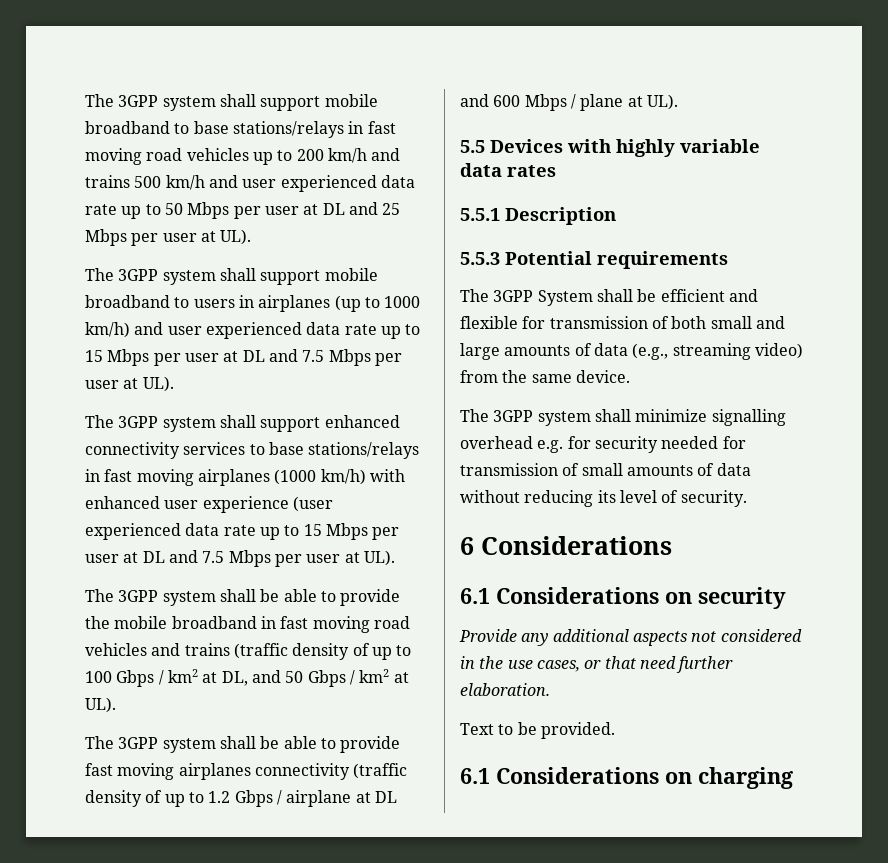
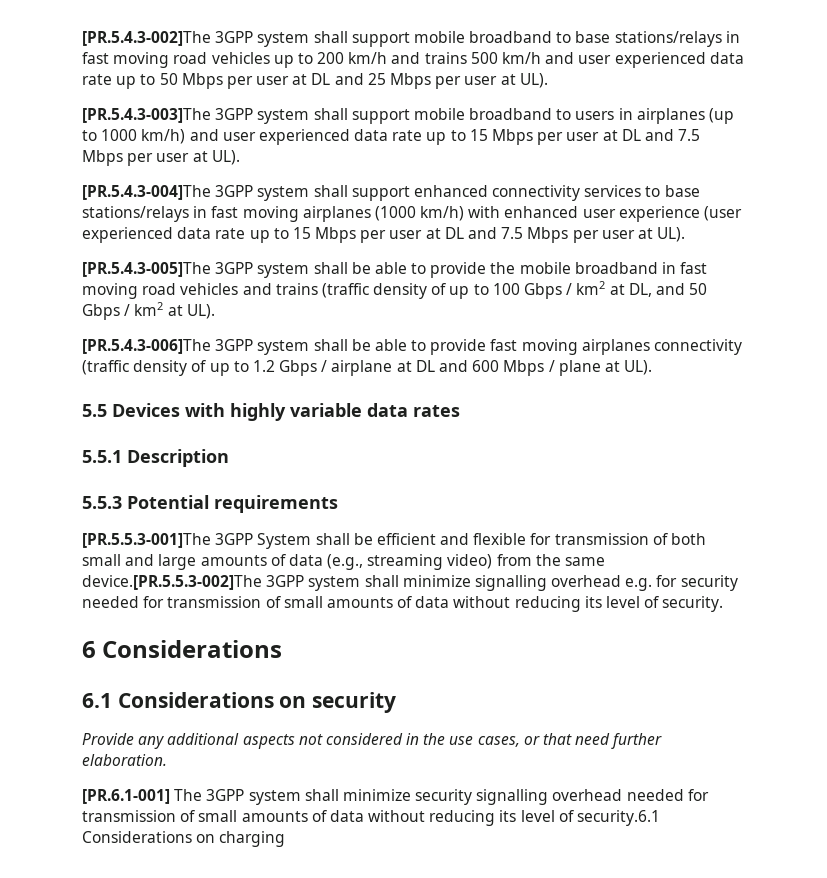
[85,94,114,107] The -> [82,31,211,46] [PR.5.4.3-002]The
[85,268,114,281] The -> [82,108,211,123] [PR.5.4.3-003]The
[85,415,114,428] The -> [82,185,211,200] [PR.5.4.3-004]The
[85,589,114,602] The -> [82,262,211,277] [PR.5.4.3-005]The
[85,736,114,749] The -> [82,339,211,354] [PR.5.4.3-006]The
[460,289,489,302] The -> [82,533,211,548] [PR.5.5.3-001]The
[575,370,630,383] [460,409,489,422] device. // The -> [82,575,262,590] device.[PR.5.5.3-002]The
[460,722,615,739] [460,768,490,784] Text to be provided. // 6.1 -> [82,789,709,805] [82,810,661,826] [PR.6.1-001] The 3GPP system shall minimize security signalling overhead needed for transmission of small amounts of data without reducing its level of security.6.1

